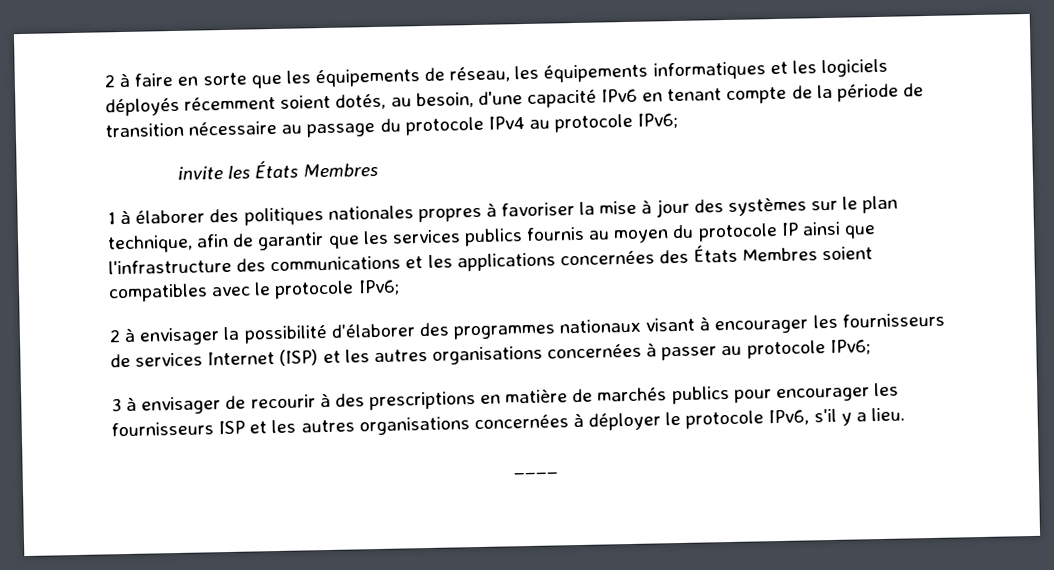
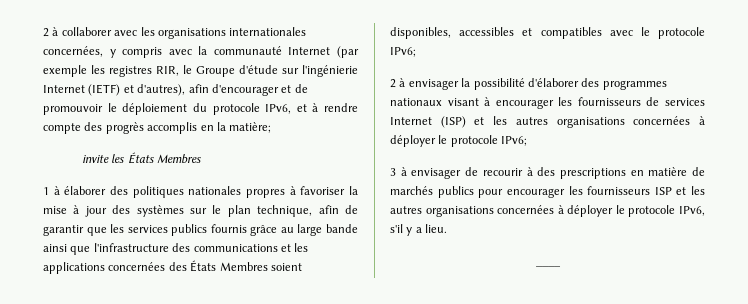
[104,58,888,89] [105,83,924,117] [105,112,679,138] 2 à faire en sorte que les équipements de réseau, les équipements informatiques et les logiciels déployés récemment soient dotés, au besoin, d'une capacité IPv6 en tenant compte de la période de transition nécessaire au passage du protocole IPv4 au protocole IPv6; -> [43,27,307,39] [43,46,359,58] [43,65,358,77] [43,84,308,96] [43,103,358,115] [43,122,272,134] 2 à collaborer avec les organisations internationales concernées, y compris avec la communauté Internet (par exemple les registres RIR, le Groupe d'étude sur l'ingénierie Internet (IETF) et d'autres), afin d'encourager et de promouvoir le déploiement du protocole IPv6, et à rendre compte des progrès accomplis en la matière;
[588,222,799,244] au moyen du protocole IP -> [250,224,358,236] grâce au large bande
(874, 253) none -> [390,27,533,39] disponibles, accessibles et
[661,345,743,361] passer au -> [390,135,448,147] déployer le

